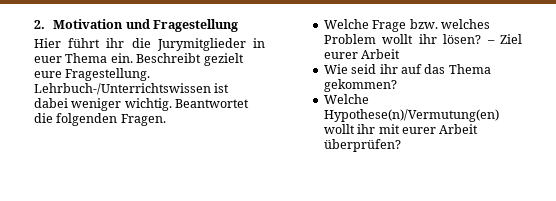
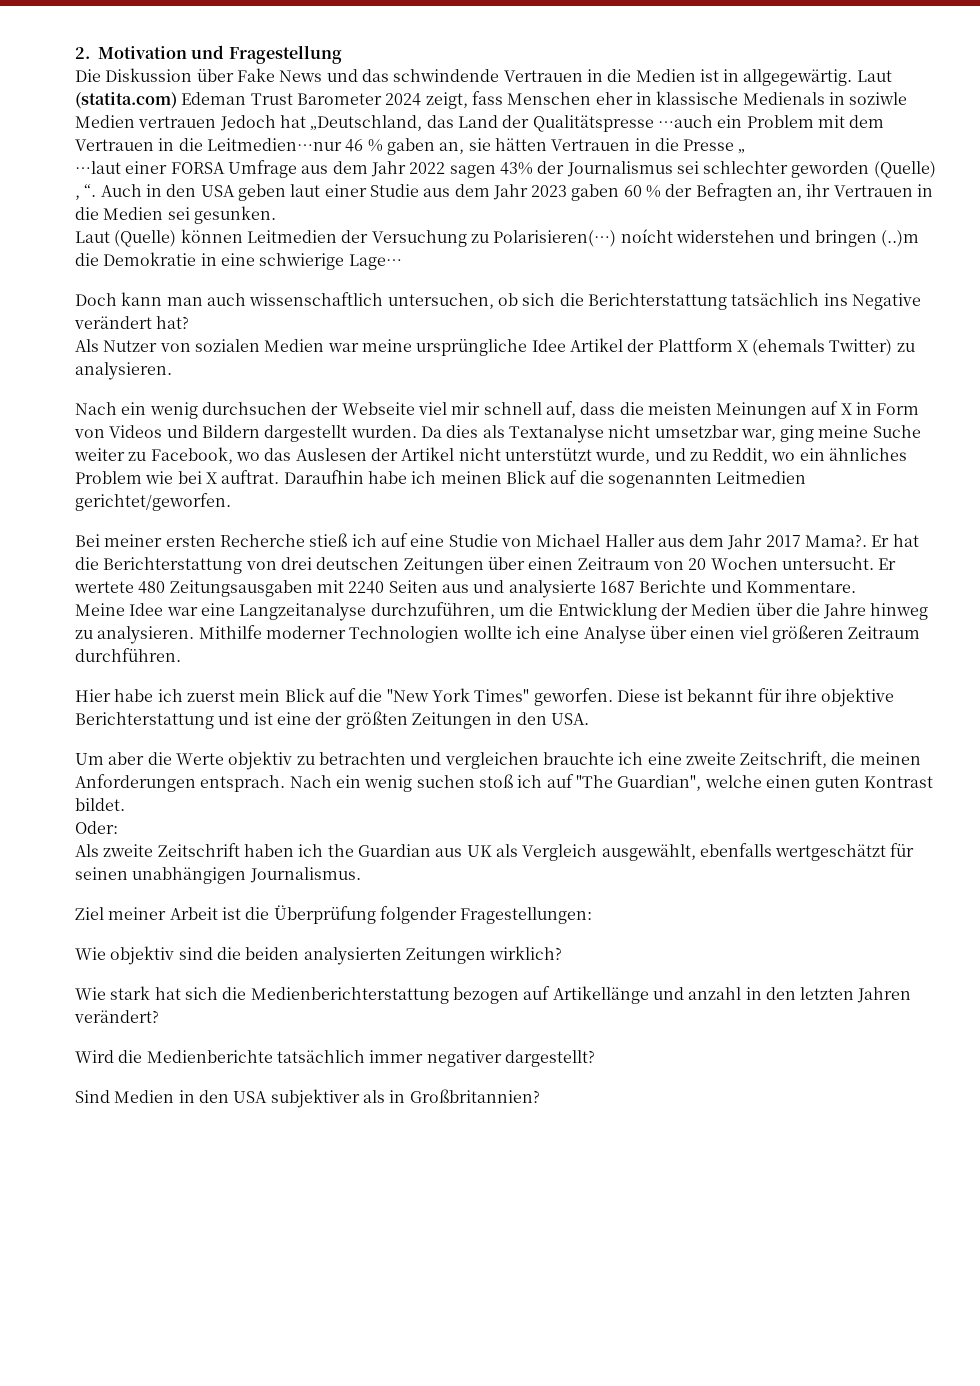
[34,38,265,51] [34,53,244,66] [34,68,151,81] [34,83,230,95] [34,98,250,111] [34,113,166,126] [323,19,491,32] [323,34,522,44] [323,49,401,59] [323,64,491,74] [323,79,397,92] [323,94,369,104] [323,109,499,122] [323,124,479,134] [323,139,401,152] Hier führt ihr die Jurymitglieder in euer Thema ein. Beschreibt gezielt eure Fragestellung. Lehrbuch-/Unterrichtswissen ist dabei weniger wichtig. Beantwortet die folgenden Fragen. // Welche Frage bzw. welches Problem wollt ihr lösen? – Ziel eurer Arbeit // Wie seid ihr auf das Thema gekommen? // Welche Hypothese(n)/Vermutung(en) wollt ihr mit eurer Arbeit überprüfen? -> [75,68,892,86] [75,91,908,109] [75,115,885,132] [75,138,746,155] [75,160,936,178] [75,183,934,201] [75,206,276,224] [75,229,919,247] [75,252,402,270] [75,292,921,310] [74,316,190,329] [75,338,915,356] [75,362,172,380] [75,401,920,419] [74,425,921,443] [74,447,908,464] [75,470,807,488] [75,493,231,511] [75,533,919,550] [75,557,897,574] [74,580,856,598] [75,602,929,621] [75,625,921,644] [75,648,181,662] [75,688,895,707] [75,711,589,729] [75,751,921,770] [75,774,934,792] [75,798,125,811] [75,821,118,834] [75,843,915,861] [75,867,361,884] [75,905,593,924] [75,946,563,965] [75,986,912,1004] [74,1010,159,1023] [75,1050,595,1067] [75,1089,540,1108] Die Diskussion über Fake News und das schwindende Vertrauen in die Medien ist in allgegewärtig. Laut (statita.com) Edeman Trust Barometer 2024 zeigt, fass Menschen eher in klassische Medienals in soziwle Medien vertrauen Jedoch hat „Deutschland, das Land der Qualitätspresse …auch ein Problem mit dem Vertrauen in die Leitmedien…nur 46 % gaben an, sie hätten Vertrauen in die Presse „ // …laut einer FORSA Umfrage aus dem Jahr 2022 sagen 43% der Journalismus sei schlechter geworden (Quelle) , “. Auch in den USA geben laut einer Studie aus dem Jahr 2023 gaben 60 % der Befragten an, ihr Vertrauen in die Medien sei gesunken. // Laut (Quelle) können Leitmedien der Versuchung zu Polarisieren(…) noícht widerstehen und bringen (..)m die Demokratie in eine schwierige Lage… // Doch kann man auch wissenschaftlich untersuchen, ob sich die Berichterstattung tatsächlich ins Negative verändert hat? // Als Nutzer von sozialen Medien war meine ursprüngliche Idee Artikel der Plattform X (ehemals Twitter) zu analysieren. // Nach ein wenig durchsuchen der Webseite viel mir schnell auf, dass die meisten Meinungen auf X in Form von Videos und Bildern dargestellt wurden. Da dies als Textanalyse nicht umsetzbar war, ging meine Suche weiter zu Facebook, wo das Auslesen der Artikel nicht unterstützt wurde, und zu Reddit, wo ein ähnliches Problem wie bei X auftrat. Daraufhin habe ich meinen Blick auf die sogenannten Leitmedien gerichtet/geworfen. // Bei meiner ersten Recherche stieß ich auf eine Studie von Michael Haller aus dem Jahr 2017 Mama?. Er hat die Berichterstattung von drei deutschen Zeitungen über einen Zeitraum von 20 Wochen untersucht. Er wertete 480 Zeitungsausgaben mit 2240 Seiten aus und analysierte 1687 Berichte und Kommentare. // Meine Idee war eine Langzeitanalyse durchzuführen, um die Entwicklung der Medien über die Jahre hinweg zu analysieren. Mithilfe moderner Technologien wollte ich eine Analyse über einen viel größeren Zeitraum durchführen. // Hier habe ich zuerst mein Blick auf die "New York Times" geworfen. Diese ist bekannt für ihre objektive Berichterstattung und ist eine der größten Zeitungen in den USA. // Um aber die Werte objektiv zu betrachten und vergleichen brauchte ich eine zweite Zeitschrift, die meinen Anforderungen entsprach. Nach ein wenig suchen stoß ich auf "The Guardian", welche einen guten Kontrast bildet. // Oder: // Als zweite Zeitschrift haben ich the Guardian aus UK als Vergleich ausgewählt, ebenfalls wertgeschätzt für seinen unabhängigen Journalismus. // Ziel meiner Arbeit ist die Überprüfung folgender Fragestellungen: // Wie objektiv sind die beiden analysierten Zeitungen wirklich? // Wie stark hat sich die Medienberichterstattung bezogen auf Artikellänge und anzahl in den letzten Jahren verändert? // Wird die Medienberichte tatsächlich immer negativer dargestellt? // Sind Medien in den USA subjektiver als in Großbritannien?

